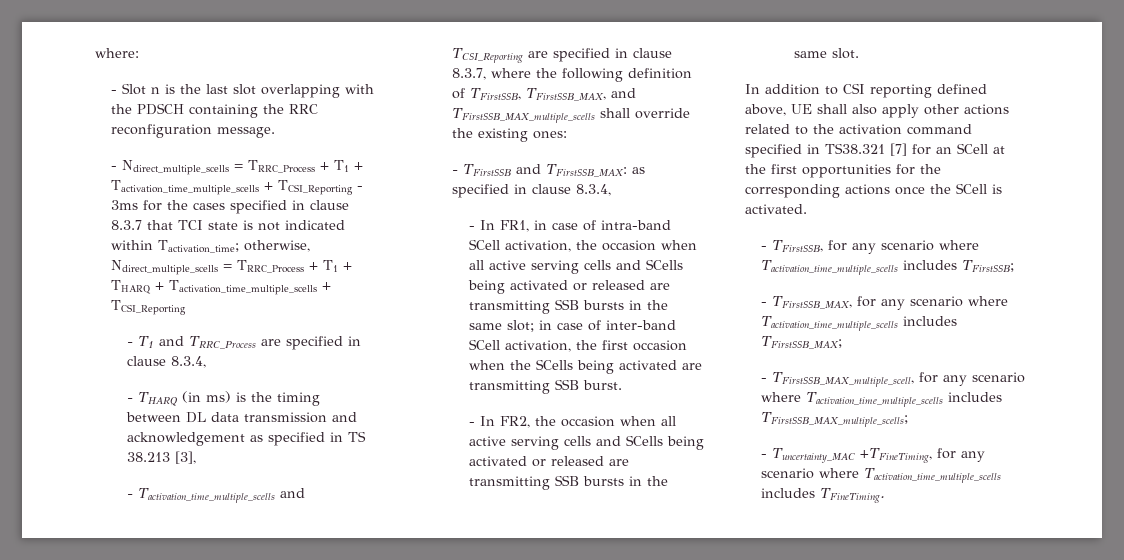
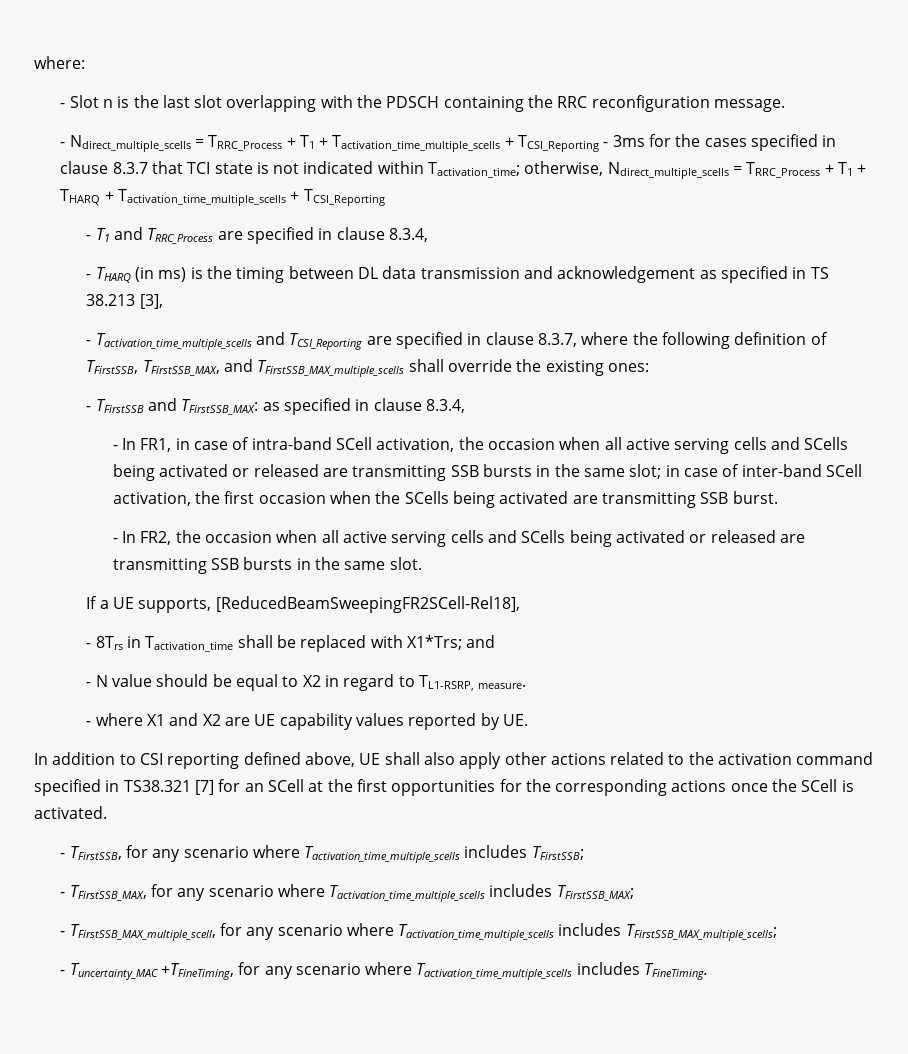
(859, 53) none -> [86,596,520,613] [86,635,496,652] [86,674,527,691] [86,713,528,730] // If a UE supports, [ReducedBeamSweepingFR2SCell-Rel18], // - 8Trs in Tactivation_time shall be replaced with X1*Trs; and // - N value should be equal to X2 in regard to TL1-RSRP, measure. // - where X1 and X2 are UE capability values reported by UE.

